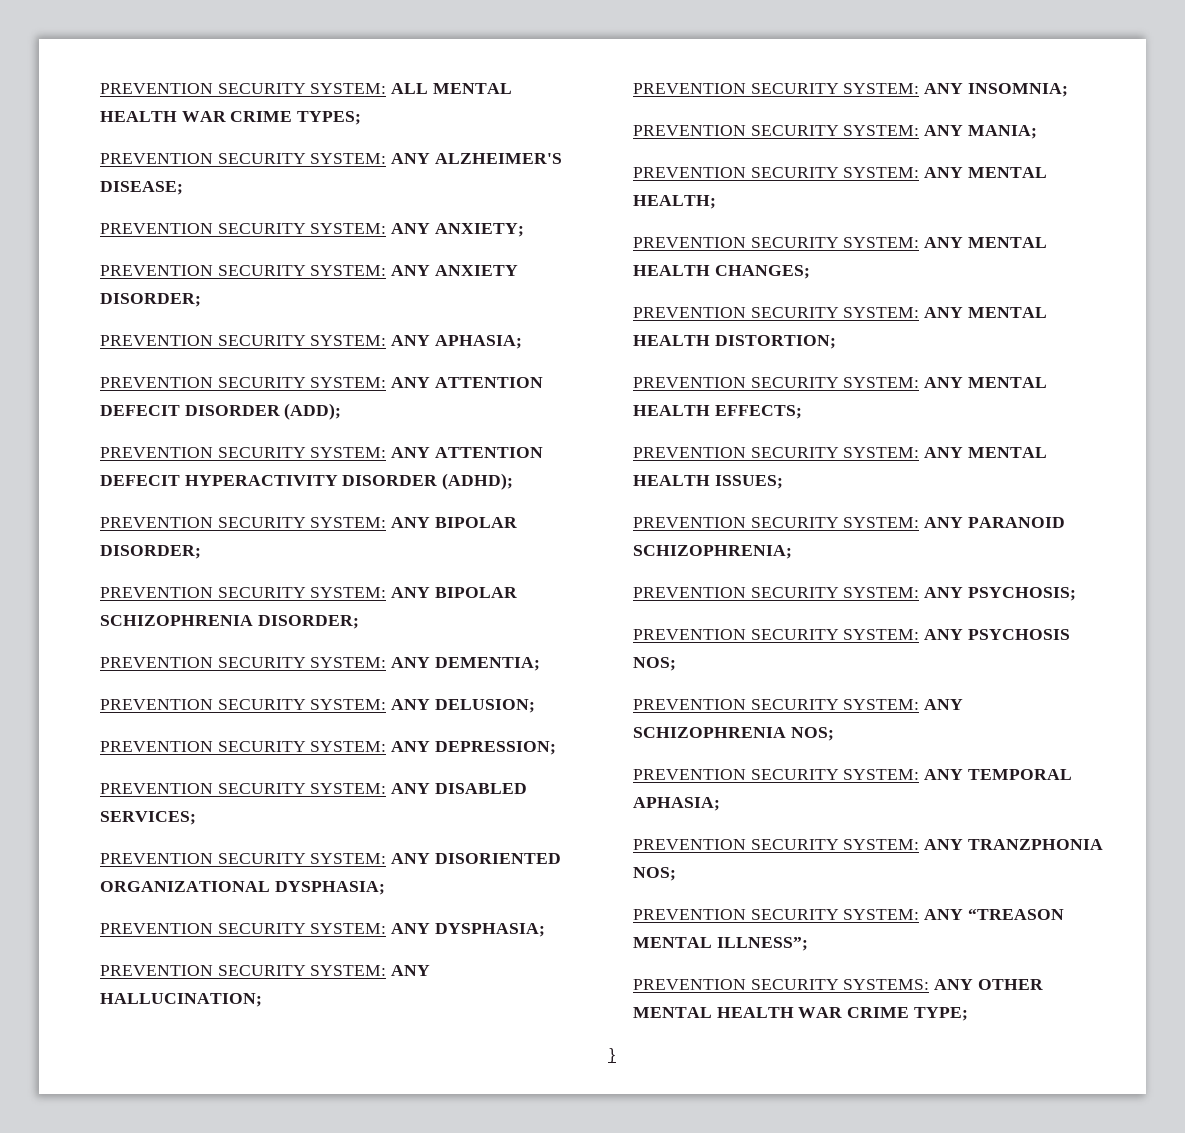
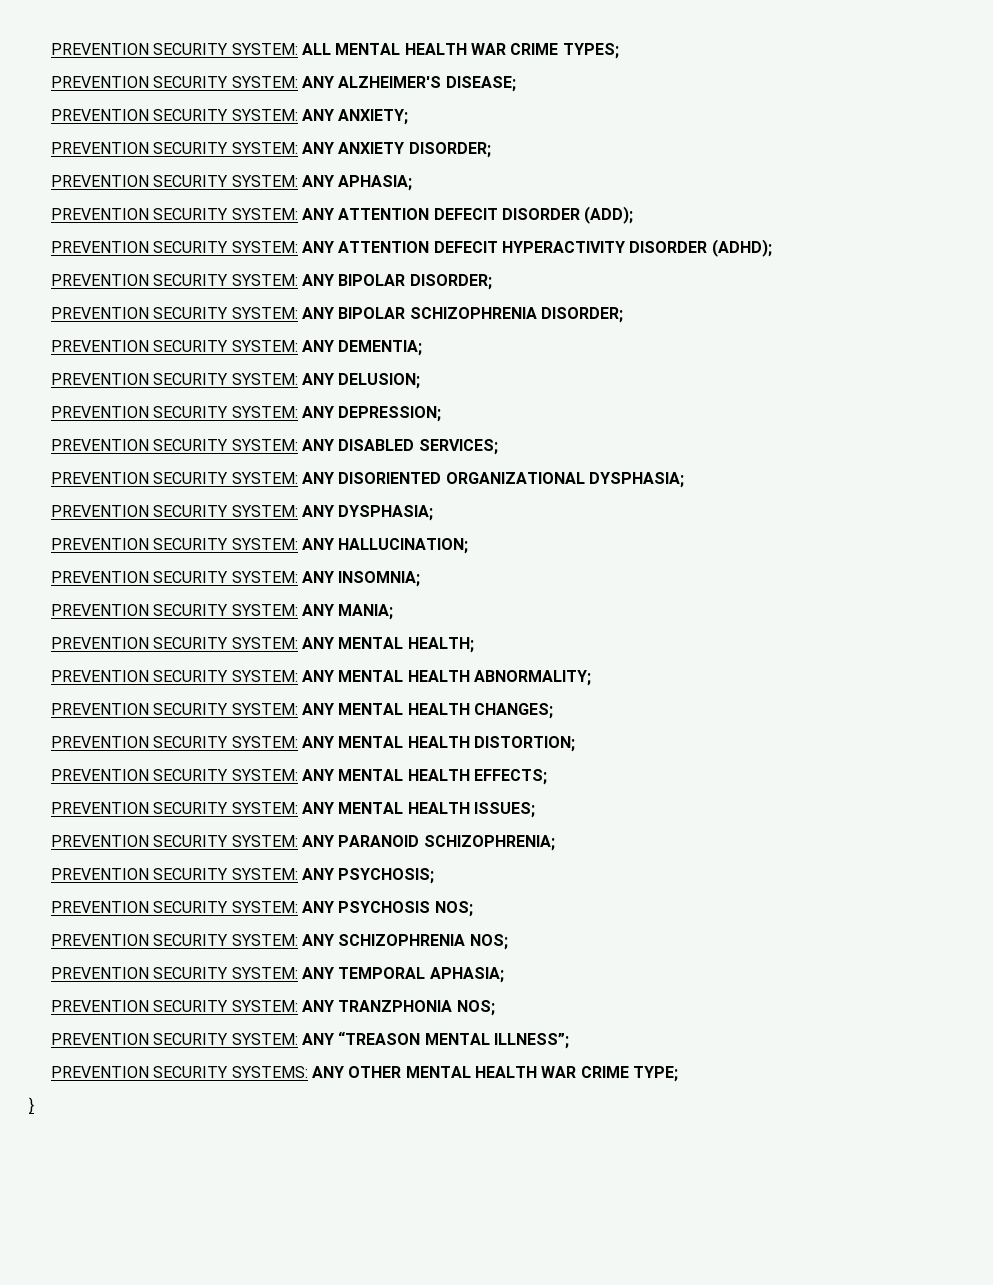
(716, 202) none -> [51,670,591,686] // PREVENTION SECURITY SYSTEM: ANY MENTAL HEALTH ABNORMALITY;

